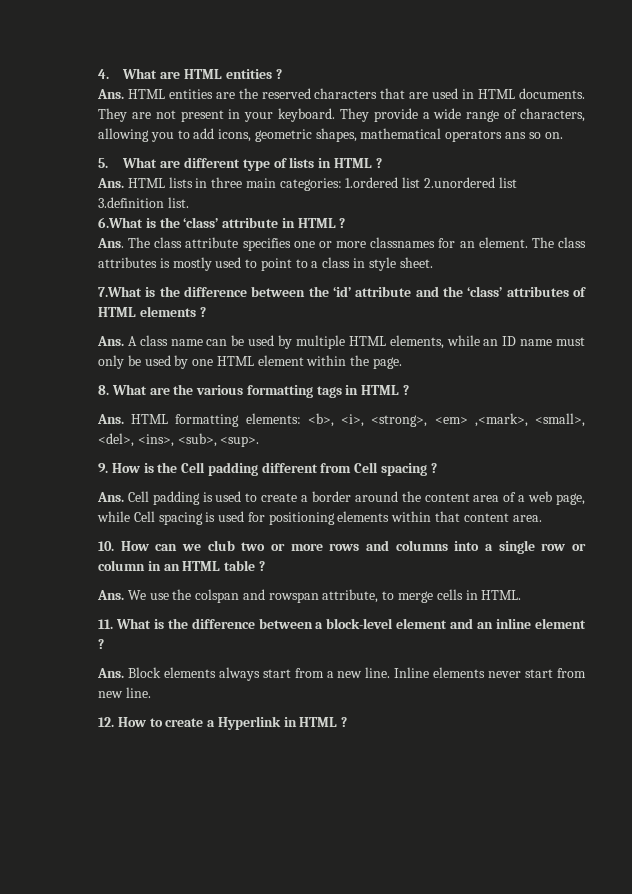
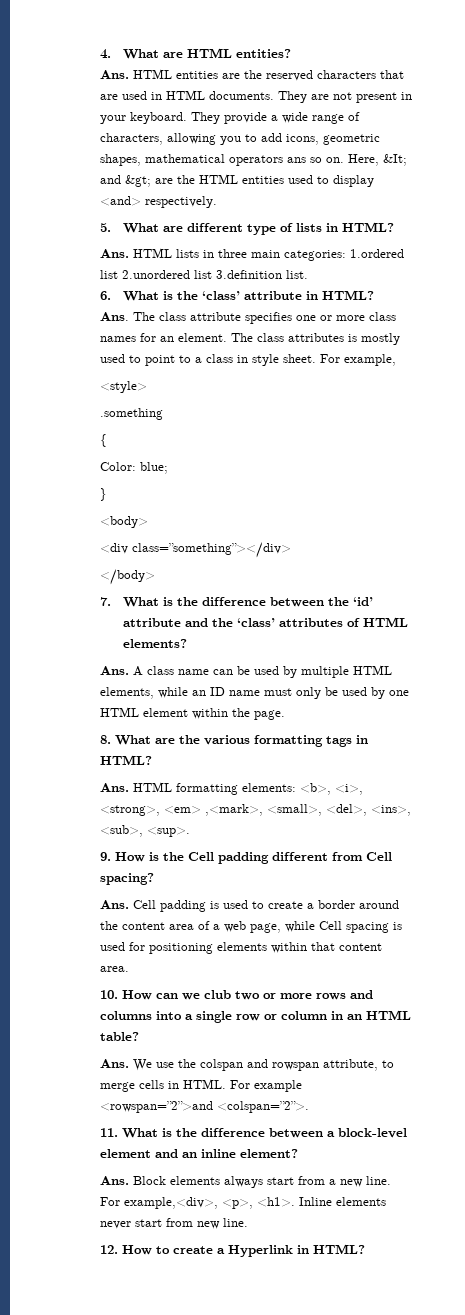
[225,69,282,79] entities ? -> [236,49,292,58] entities?
(563, 135) none -> [347,154,407,166] [99,174,374,187] [99,196,217,208] Here, &It; and &gt; are the HTML entities used to display <and> respectively.
[333,158,382,168] HTML ? -> [342,222,395,232] HTML?
[97,217,143,228] 6.What -> [99,291,160,301] 6. What
[297,218,346,228] HTML ? -> [322,290,375,300] HTML?
[370,237,436,248] classnames -> [368,312,396,321] [99,336,136,342] class names
[97,286,142,297] // 7.What -> [319,354,396,366] [99,381,147,393] [99,408,163,420] [99,434,107,447] [99,462,168,474] [99,488,107,501] [99,516,148,528] [99,542,291,558] [99,569,155,585] [99,597,160,607] For example, // <style> // .something // { // Color: blue; // } // <body> // <div class=”something”></div> // </body> // 7. What
[139,306,206,317] elements ? -> [123,639,188,648] elements?
[361,385,409,395] HTML ? -> [99,755,152,765] HTML?
[380,463,437,476] spacing ? -> [99,873,154,885] spacing?
[224,560,265,571] table ? -> [99,1032,139,1041] table?
(522, 595) none -> [229,1080,302,1092] [99,1101,309,1113] For example <rowspan=”2”>and <colspan=”2”>.
[535,618,586,629] [97,639,104,649] element ? -> [239,1149,298,1158] element?
(391, 672) none -> [99,1197,295,1209] For example,<div>, <p>, <h1>.
[299,717,348,727] HTML ? -> [312,1244,365,1254] HTML?

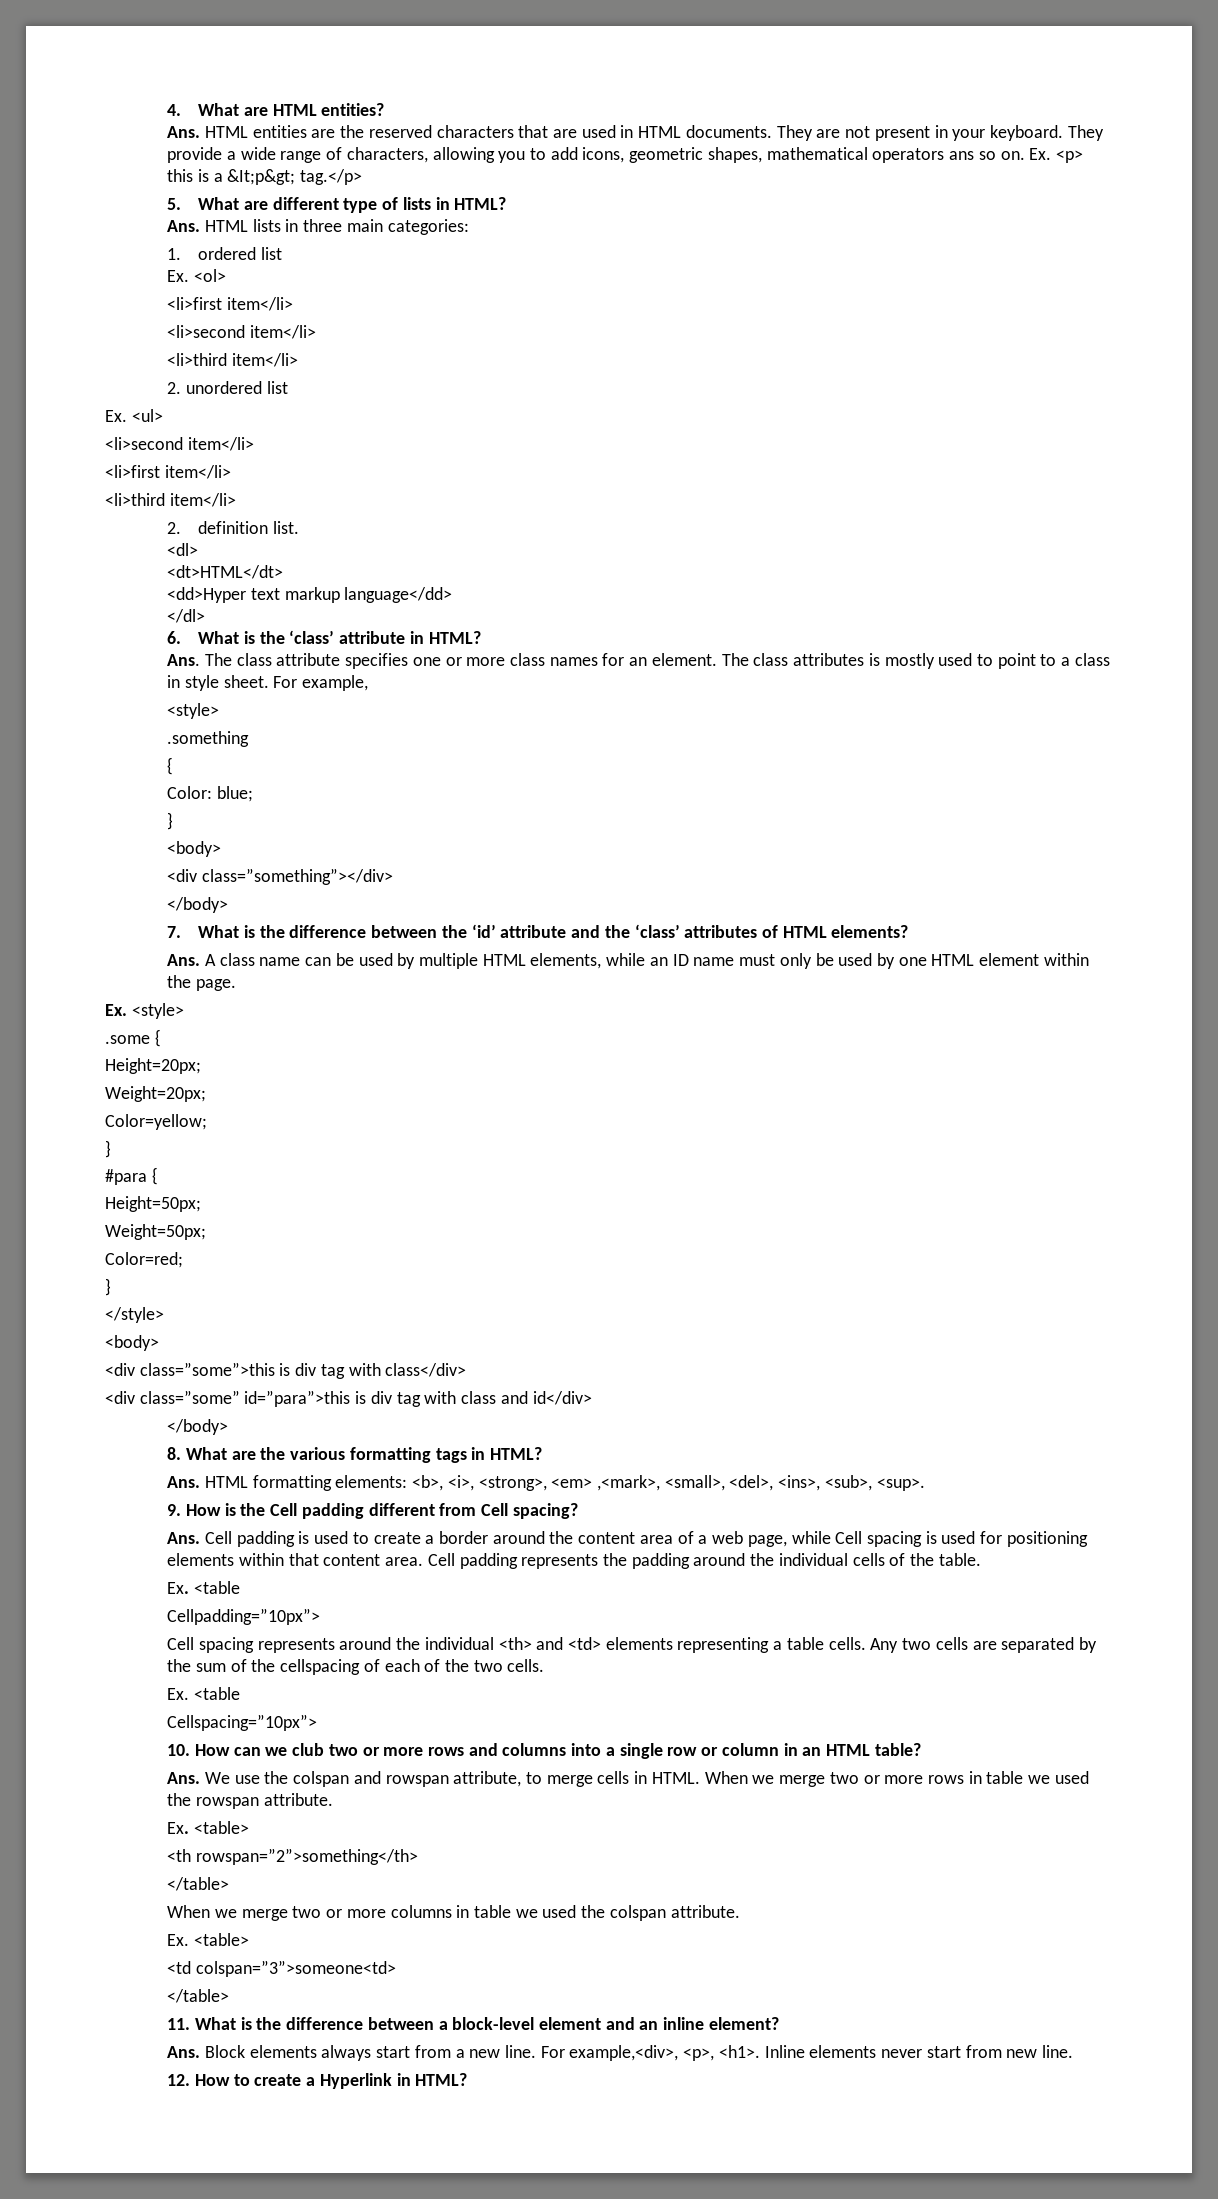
[347,154,407,166] [99,174,374,187] [99,196,217,208] Here, &It; and &gt; are the HTML entities used to display <and> respectively. -> [1029,148,1083,163] [167,169,363,185] Ex. <p> this is a &It;p&gt; tag.</p>
[349,249,404,258] [99,270,308,279] 1.ordered list 2.unordered list 3.definition list. -> [167,247,282,260] [167,269,226,282] [167,297,293,311] [167,325,316,339] [167,353,298,367] [167,381,288,394] [105,409,163,422] [105,437,254,451] [105,465,231,479] [105,493,236,507] [167,521,299,534] [167,543,199,556] [167,565,284,579] [167,587,453,603] [167,609,206,623] // 1. ordered list // Ex. <ol> // <li>first item</li> // <li>second item</li> // <li>third item</li> // 2. unordered list // Ex. <ul> // <li>second item</li> // <li>first item</li> // <li>third item</li> // 2. definition list. // <dl> // <dt>HTML</dt> // <dd>Hyper text markup language</dd> // </dl>
(285, 715) none -> [105,1003,184,1019] [105,1029,161,1047] [105,1058,201,1074] [105,1086,206,1102] [105,1114,207,1130] [105,1140,111,1158] [105,1167,158,1185] [105,1196,201,1212] [105,1224,206,1240] [105,1252,183,1268] [105,1278,111,1296] [105,1307,164,1323] [105,1335,159,1351] [105,1362,467,1379] [105,1390,592,1407] [167,1419,229,1435] // Ex. <style> // .some { // Height=20px; // Weight=20px; // Color=yellow; // } // #para { // Height=50px; // Weight=50px; // Color=red; // } // </style> // <body> // <div class=”some”>this is div tag with class</div> // <div class=”some” id=”para”>this is div tag with class and id</div> // </body>
(129, 969) none -> [427,1553,981,1569] [167,1581,240,1594] [167,1608,321,1625] [167,1637,1097,1653] [167,1659,545,1675] [167,1687,240,1700] [167,1714,318,1731] Cell padding represents the padding around the individual cells of the table. // Ex. <table // Cellpadding=”10px”> // Cell spacing represents around the individual <th> and <td> elements representing a table cells. Any two cells are separated by the sum of the cellspacing of each of the two cells. // Ex. <table // Cellspacing=”10px”>
[229,1080,302,1092] [99,1101,309,1113] For example <rowspan=”2”>and <colspan=”2”>. -> [704,1771,1089,1787] [167,1793,333,1809] [167,1821,249,1834] [167,1848,418,1865] [167,1877,230,1891] [167,1905,740,1921] [167,1933,249,1946] [167,1960,396,1977] [167,1989,230,2003] When we merge two or more rows in table we used the rowspan attribute. // Ex. <table> // <th rowspan=”2”>something</th> // </table> // When we merge two or more columns in table we used the colspan attribute. // Ex. <table> // <td colspan=”3”>someone<td> // </table>

